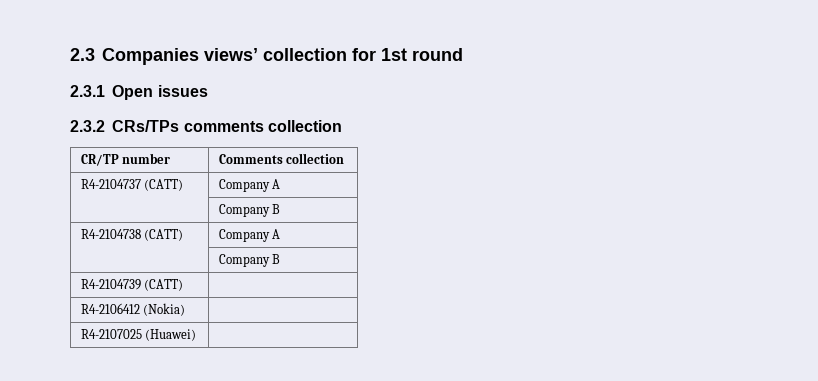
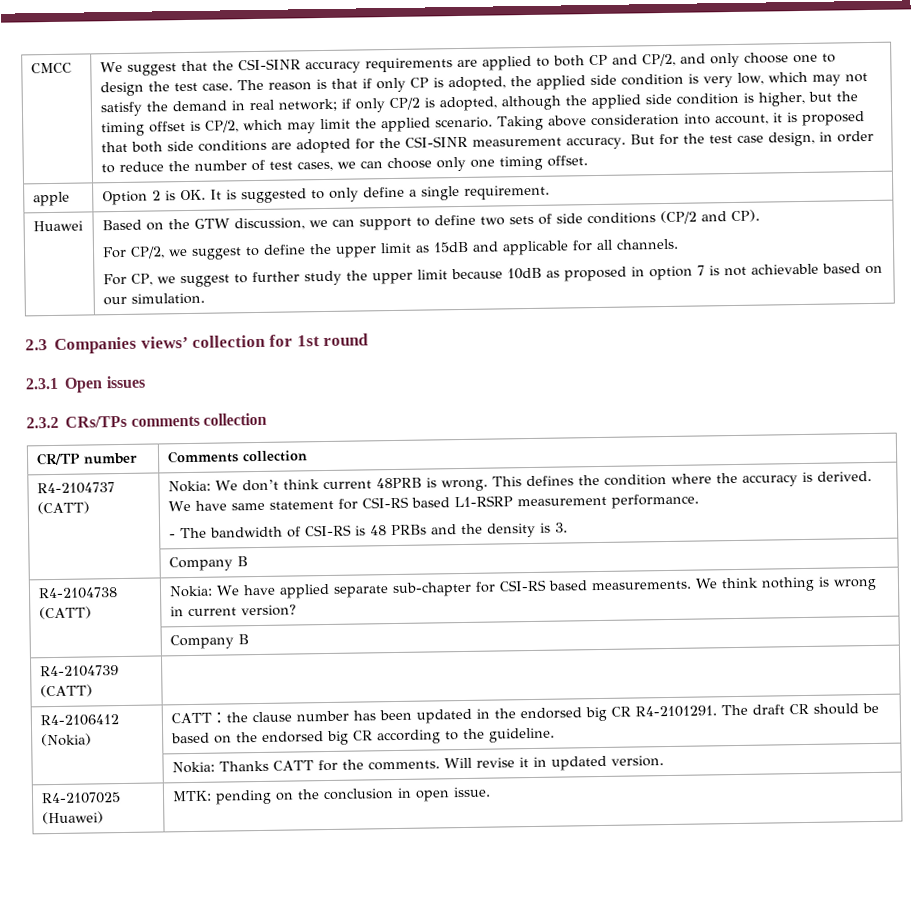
(70, 54) none -> [30,62,72,74] [99,52,836,76] [99,71,868,97] [99,91,858,117] [100,111,865,137] [100,130,874,154] [100,155,588,174] [32,191,70,207] [101,184,550,206] [32,220,83,232] [101,209,760,231] [101,238,679,260] [102,263,883,288] [102,292,205,306] CMCC | We suggest that the CSI-SINR accuracy requirements are applied to both CP and CP/2, and only choose one to design the test case. The reason is that if only CP is adopted, the applied side condition is very low, which may not satisfy the demand in real network; if only CP/2 is adopted, although the applied side condition is higher, but the timing offset is CP/2, which may limit the applied scenario. Taking above consideration into account, it is proposed that both side conditions are adopted for the CSI-SINR measurement accuracy. But for the test case design, in order to reduce the number of test cases, we can choose only one timing offset. // apple | Option 2 is OK. It is suggested to only define a single requirement. // Huawei | Based on the GTW discussion, we can support to define two sets of side conditions (CP/2 and CP). // For CP/2, we suggest to define the upper limit as 15dB and applicable for all channels. // For CP, we suggest to further study the upper limit because 10dB as proposed in option 7 is not achievable based on our simulation. //
[218,179,281,192] [218,204,281,217] [80,229,184,241] [218,229,281,242] Company A // | Company B // R4-2104738 (CATT) | Company A -> [167,471,872,493] [167,493,699,512] [168,522,568,539] [168,556,248,572] [37,587,118,600] [38,606,92,620] [168,576,878,599] [169,604,297,617] Nokia: We don’t think current 48PRB is wrong. This defines the condition where the accuracy is derived. We have same statement for CSI-RS based L1-RSRP measurement performance. // - The bandwidth of CSI-RS is 48 PRBs and the density is 3. // | Company B // R4-2104738 (CATT) | Nokia: We have applied separate sub-chapter for CSI-RS based measurements. We think nothing is wrong in current version?
[80,329,197,341] // R4-2107025 (Huawei) | -> [170,702,879,724] [170,727,555,746] [171,755,664,774] [40,792,121,805] [41,811,104,825] [171,786,491,805] CATT：the clause number has been updated in the endorsed big CR R4-2101291. The draft CR should be based on the endorsed big CR according to the guideline. // | Nokia: Thanks CATT for the comments. Will revise it in updated version. // R4-2107025 (Huawei) | MTK: pending on the conclusion in open issue.

